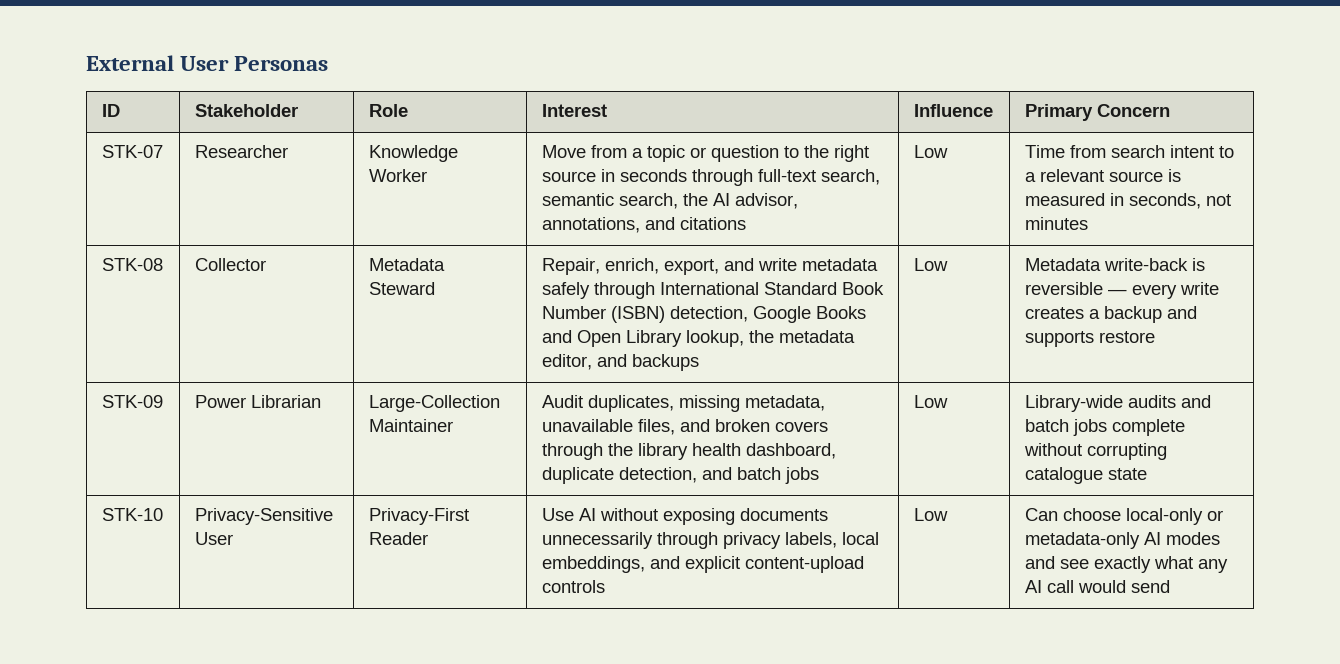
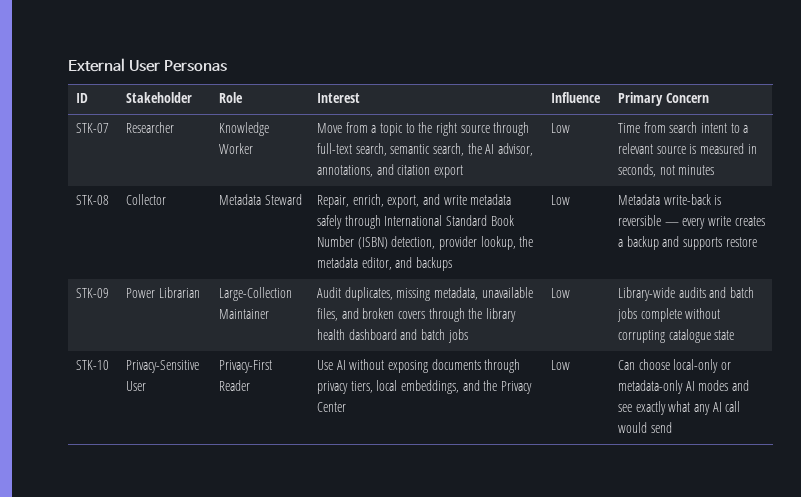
[689,145,779,162] or question -> (404, 129) none
[600,169,687,182] in seconds -> (490, 129) none
[679,217,746,230] citations -> [397,165,464,178] citation export
[752,306,866,323] [541,330,682,347] Google Books and Open Library -> [439,236,478,250] provider
[745,443,836,459] [541,467,697,484] dashboard, duplicate detection, -> [348,329,397,340] dashboard
[541,532,653,549] unnecessarily -> (481, 364) none
[784,532,837,548] labels, -> [350,381,373,393] tiers,
[684,556,864,573] [541,580,605,593] explicit content-upload controls -> [483,380,532,394] [317,402,347,412] the Privacy Center

